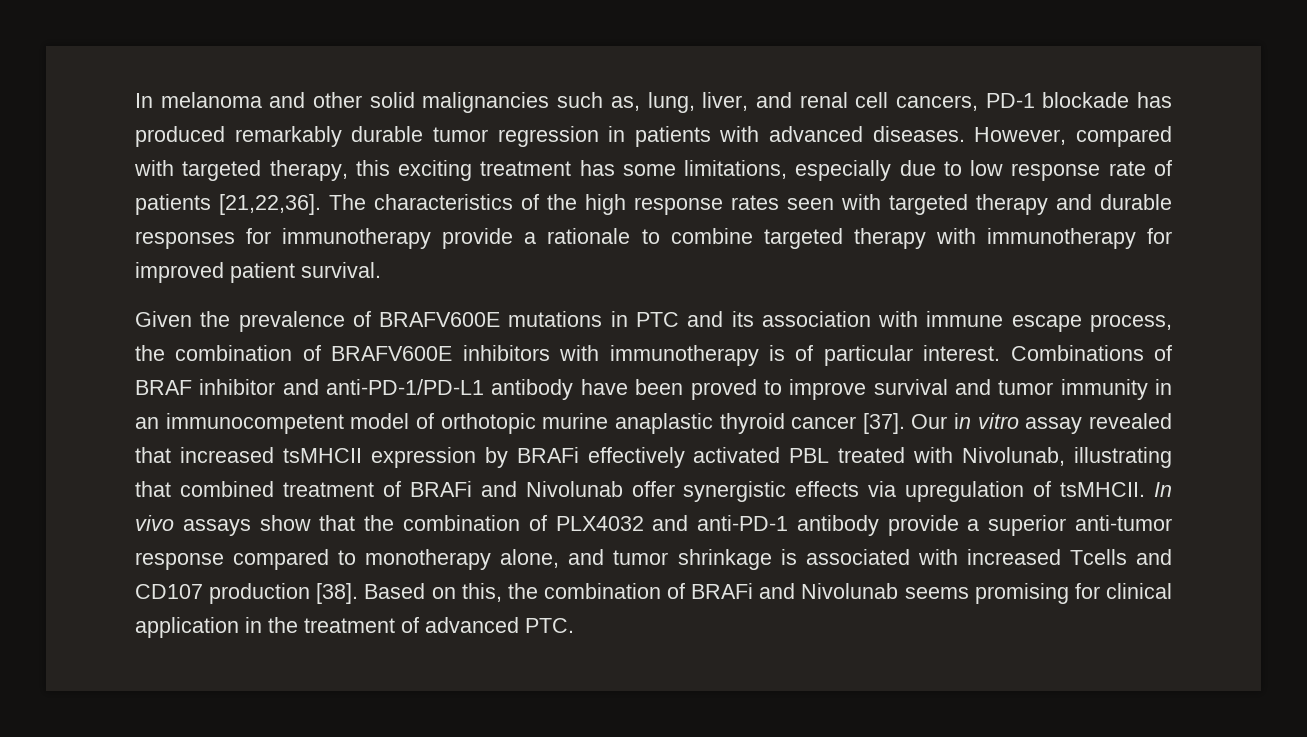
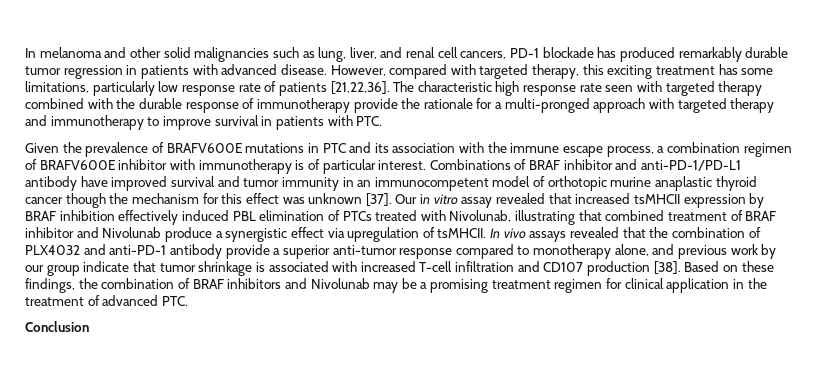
[610,96,640,111] as, -> [302,51,315,58] as
[872,126,965,142] diseases. -> [280,64,327,75] disease.
[795,160,962,181] especially due to -> [92,81,155,96] particularly
[374,194,577,210] characteristics of the -> [417,81,492,92] characteristic
[731,195,779,210] rates -> [579,83,602,92] rate
[1056,194,1172,210] [135,228,1172,249] [135,262,381,283] and durable responses for immunotherapy provide a rationale to combine targeted therapy with immunotherapy for improved patient survival. -> [25,98,775,113] [25,115,383,130] combined with the durable response of immunotherapy provide the rationale for a multi-pronged approach with targeted therapy and immunotherapy to improve survival in patients with PTC.
(919, 319) none -> [487,142,507,153] the
[135,345,550,361] the combination of BRAFV600E inhibitors -> [657,142,792,157] [25,159,168,170] a combination regimen of BRAFV600E inhibitor
[635,379,867,400] been proved to improve -> [111,176,168,191] improved
(857, 422) none -> [65,193,363,208] though the mechanism for this effect was unknown
[516,447,830,468] BRAFi effectively activated PBL -> [25,210,372,225] BRAF inhibition effectively induced PBL elimination of PTCs
[409,481,860,502] BRAFi and Nivolunab offer synergistic effects -> [745,211,777,221] [25,227,324,242] BRAF inhibitor and Nivolunab produce a synergistic effect
[259,515,311,531] show -> [570,227,620,238] revealed
(605, 557) none -> [678,244,777,259] [25,261,156,276] previous work by our group indicate that
[1069,549,1127,565] Tcells -> [419,261,515,272] T-cell infiltration
[461,583,1069,604] this, the combination of BRAFi and Nivolunab seems promising -> [741,261,774,272] [25,278,603,293] these findings, the combination of BRAF inhibitors and Nivolunab may be a promising treatment regimen
(574, 625) none -> [25,321,89,332] // Conclusion

